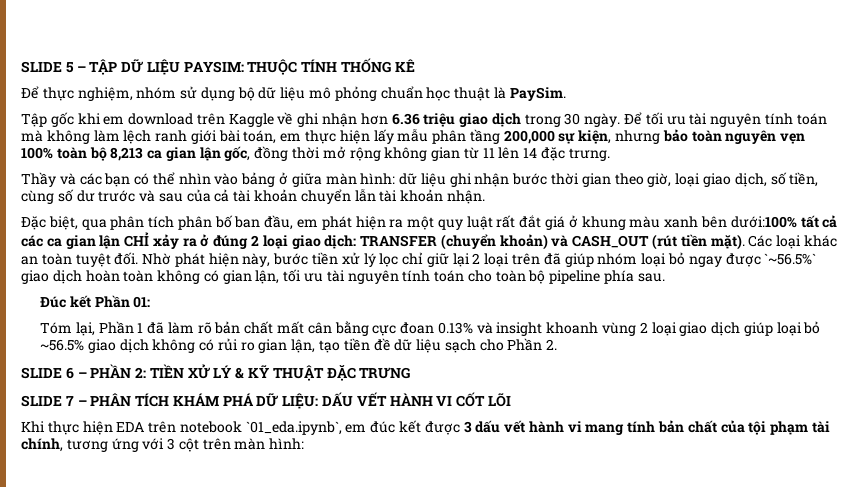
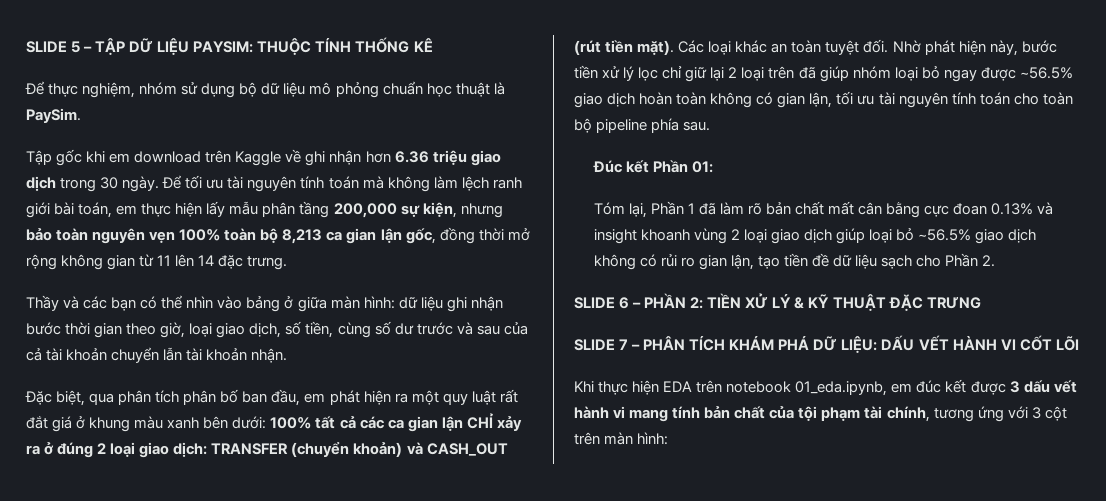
[730,216,797,228] dưới:100% -> [232,416,312,429] dưới: 100%
[764,253,817,265] `~56.5%` -> [1019,67,1073,79] ~56.5%
[245,421,342,435] `01_eda.ipynb`, -> [795,381,888,396] 01_eda.ipynb,

